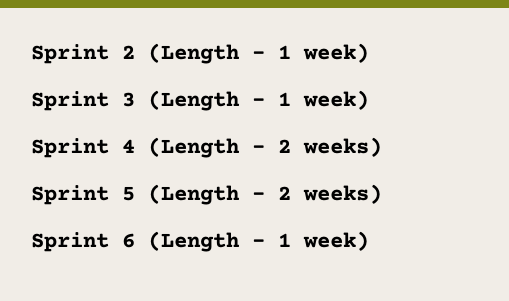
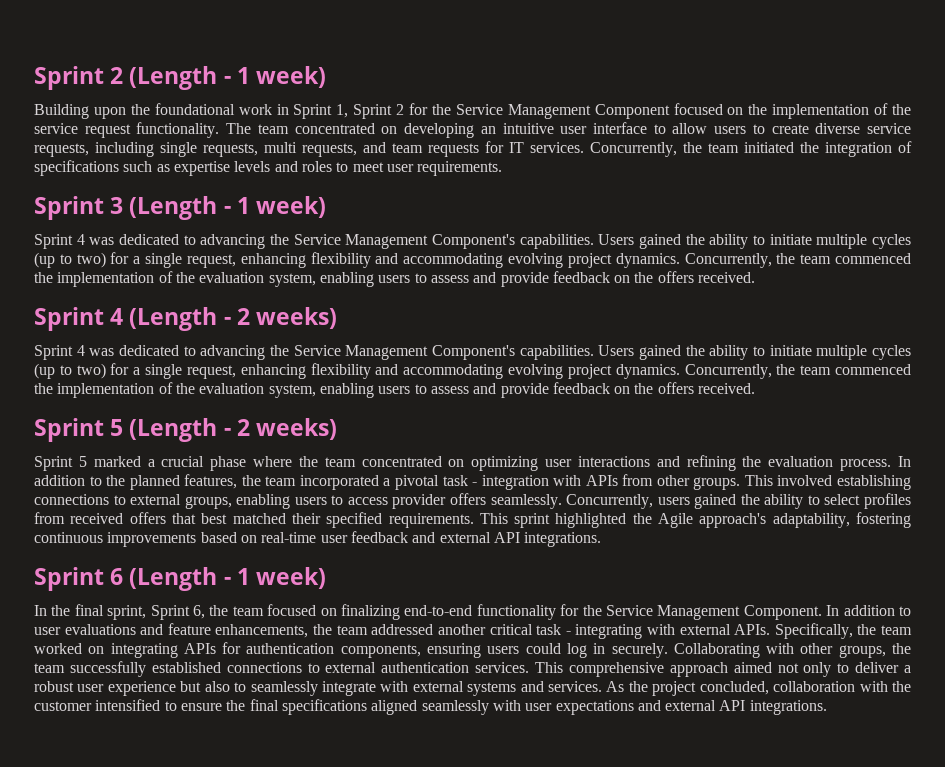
(369, 53) none -> [34,103,911,119] [34,122,911,138] [34,141,912,157] [34,160,503,176] // Building upon the foundational work in Sprint 1, Sprint 2 for the Service Management Component focused on the implementation of the service request functionality. The team concentrated on developing an intuitive user interface to allow users to create diverse service requests, including single requests, multi requests, and team requests for IT services. Concurrently, the team initiated the integration of specifications such as expertise levels and roles to meet user requirements.
(369, 100) none -> [34,234,911,249] [34,252,912,268] [34,271,756,287] // Sprint 4 was dedicated to advancing the Service Management Component's capabilities. Users gained the ability to initiate multiple cycles (up to two) for a single request, enhancing flexibility and accommodating evolving project dynamics. Concurrently, the team commenced the implementation of the evaluation system, enabling users to assess and provide feedback on the offers received.
(382, 147) none -> [34,345,911,360] [34,363,912,379] [34,382,756,398] // Sprint 4 was dedicated to advancing the Service Management Component's capabilities. Users gained the ability to initiate multiple cycles (up to two) for a single request, enhancing flexibility and accommodating evolving project dynamics. Concurrently, the team commenced the implementation of the evaluation system, enabling users to assess and provide feedback on the offers received.
(382, 194) none -> [34,455,912,471] [34,474,911,490] [34,493,911,509] [34,512,911,528] [34,531,602,547] // Sprint 5 marked a crucial phase where the team concentrated on optimizing user interactions and refining the evaluation process. In addition to the planned features, the team incorporated a pivotal task - integration with APIs from other groups. This involved establishing connections to external groups, enabling users to access provider offers seamlessly. Concurrently, users gained the ability to select profiles from received offers that best matched their specified requirements. This sprint highlighted the Agile approach's adaptability, fostering continuous improvements based on real-time user feedback and external API integrations.
(369, 241) none -> [34,604,911,620] [34,623,912,639] [34,642,911,658] [34,661,911,677] [34,681,912,696] [34,699,827,715] // In the final sprint, Sprint 6, the team focused on finalizing end-to-end functionality for the Service Management Component. In addition to user evaluations and feature enhancements, the team addressed another critical task - integrating with external APIs. Specifically, the team worked on integrating APIs for authentication components, ensuring users could log in securely. Collaborating with other groups, the team successfully established connections to external authentication services. This comprehensive approach aimed not only to deliver a robust user experience but also to seamlessly integrate with external systems and services. As the project concluded, collaboration with the customer intensified to ensure the final specifications aligned seamlessly with user expectations and external API integrations.

